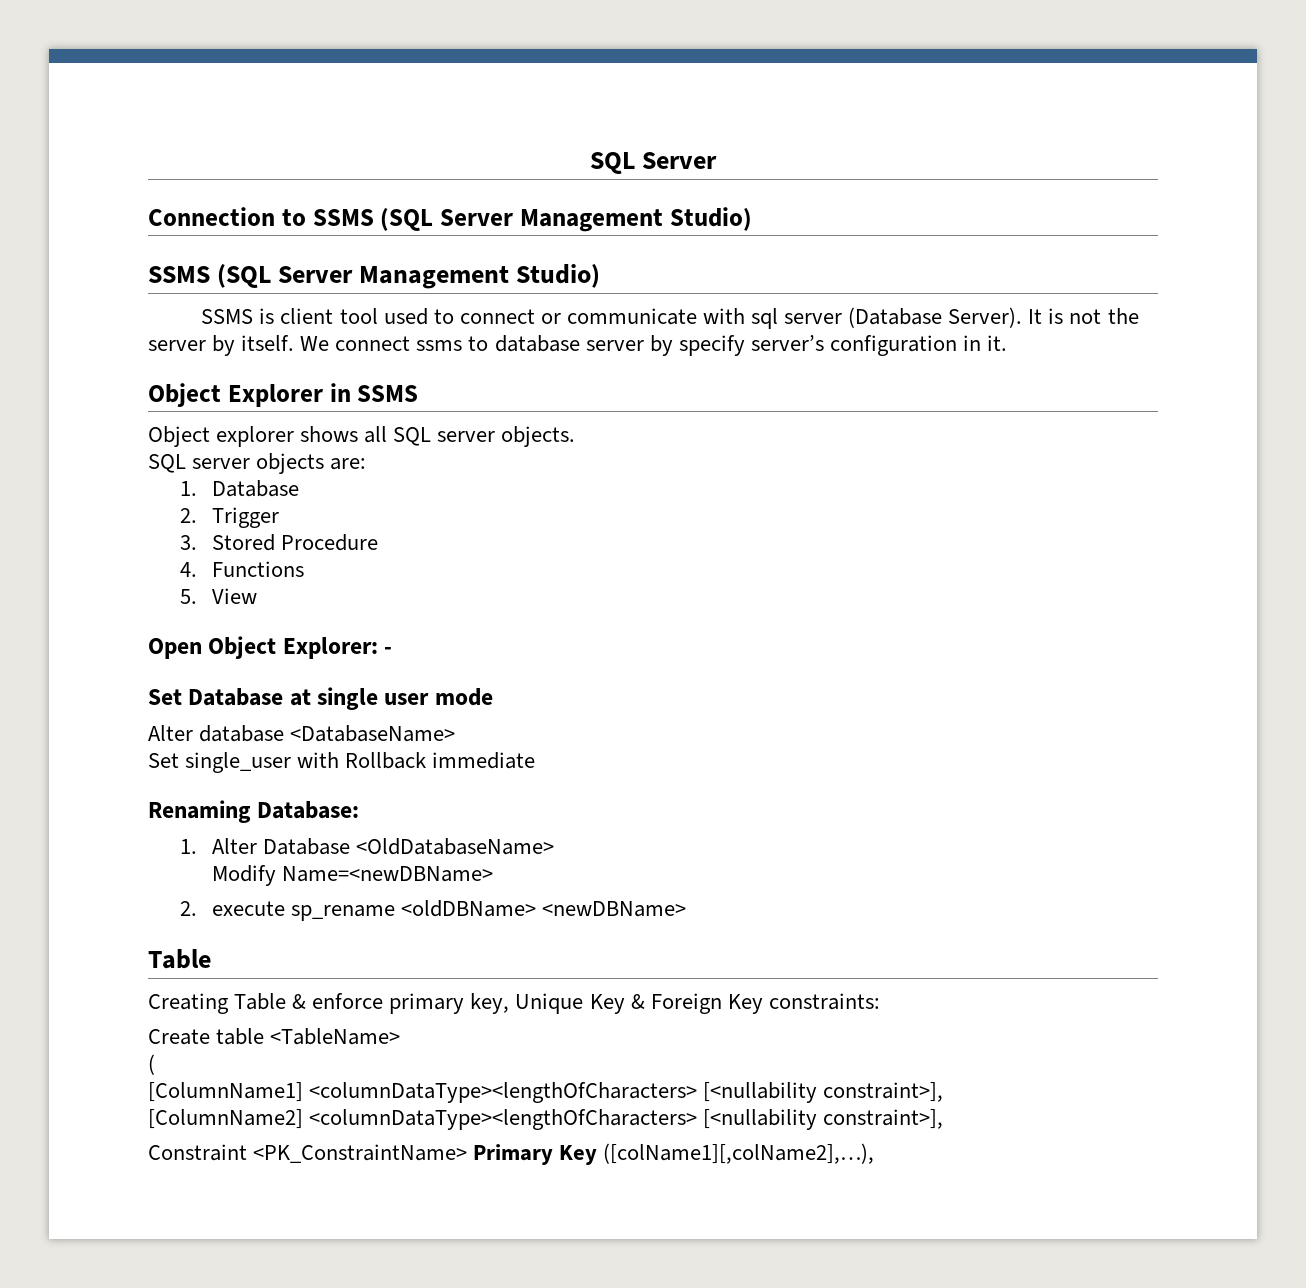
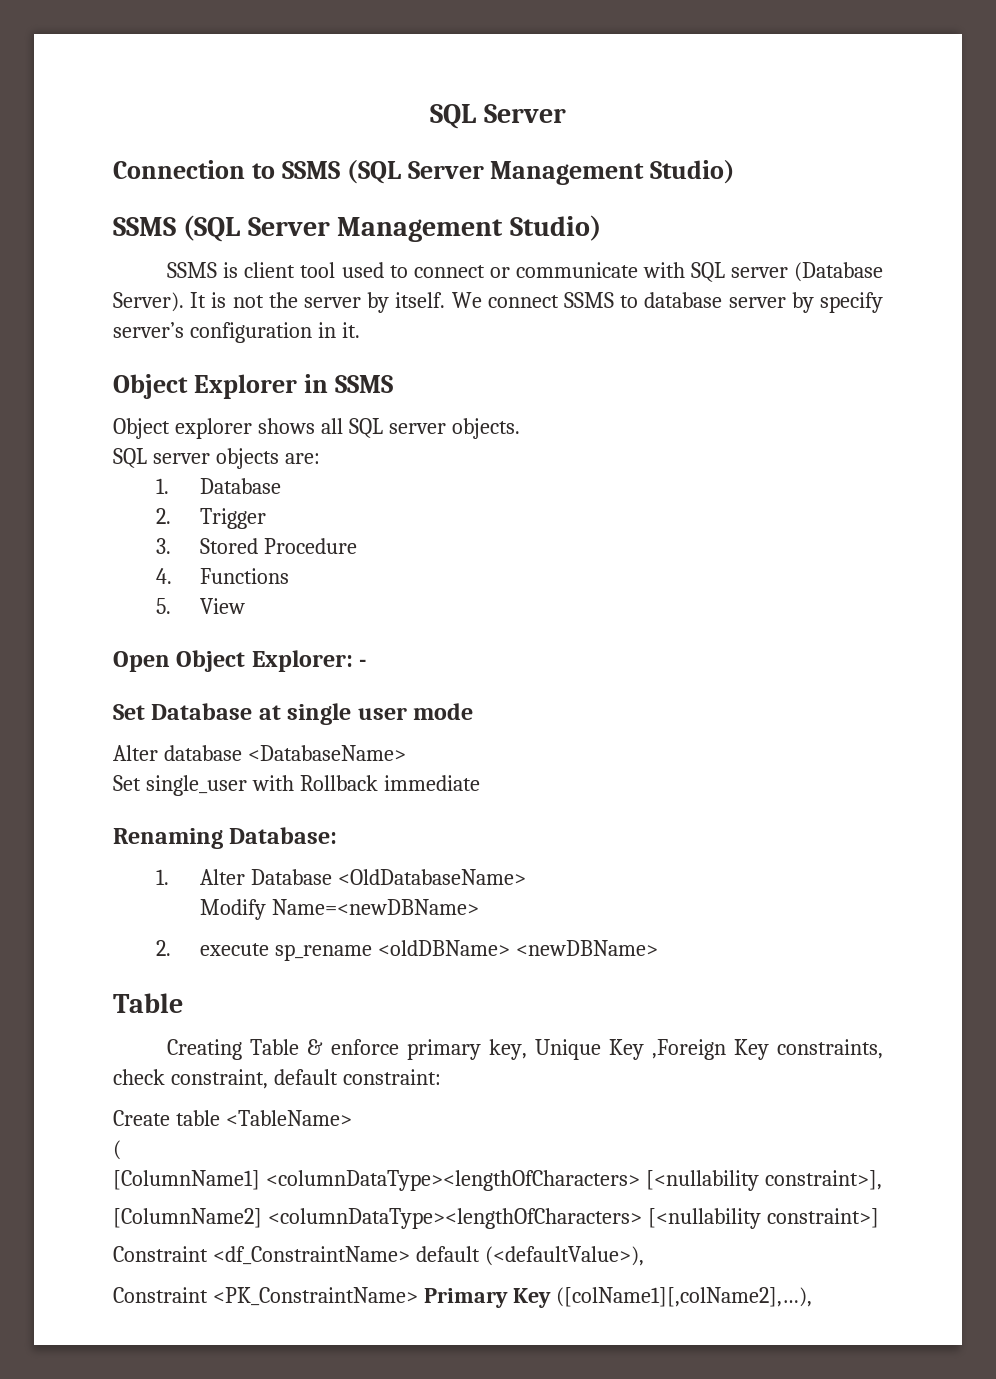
[751,308,779,329] sql -> [690,262,725,282] SQL
[416,340,463,351] ssms -> [564,292,614,308] SSMS
[630,993,880,1014] & Foreign Key constraints: -> [651,1039,883,1060] [113,1069,441,1089] ,Foreign Key constraints, check constraint, default constraint:
[823,1109,944,1129] constraint>], -> [766,1208,879,1228] [113,1246,644,1266] constraint>] // Constraint <df_ConstraintName> default (<defaultValue>),

